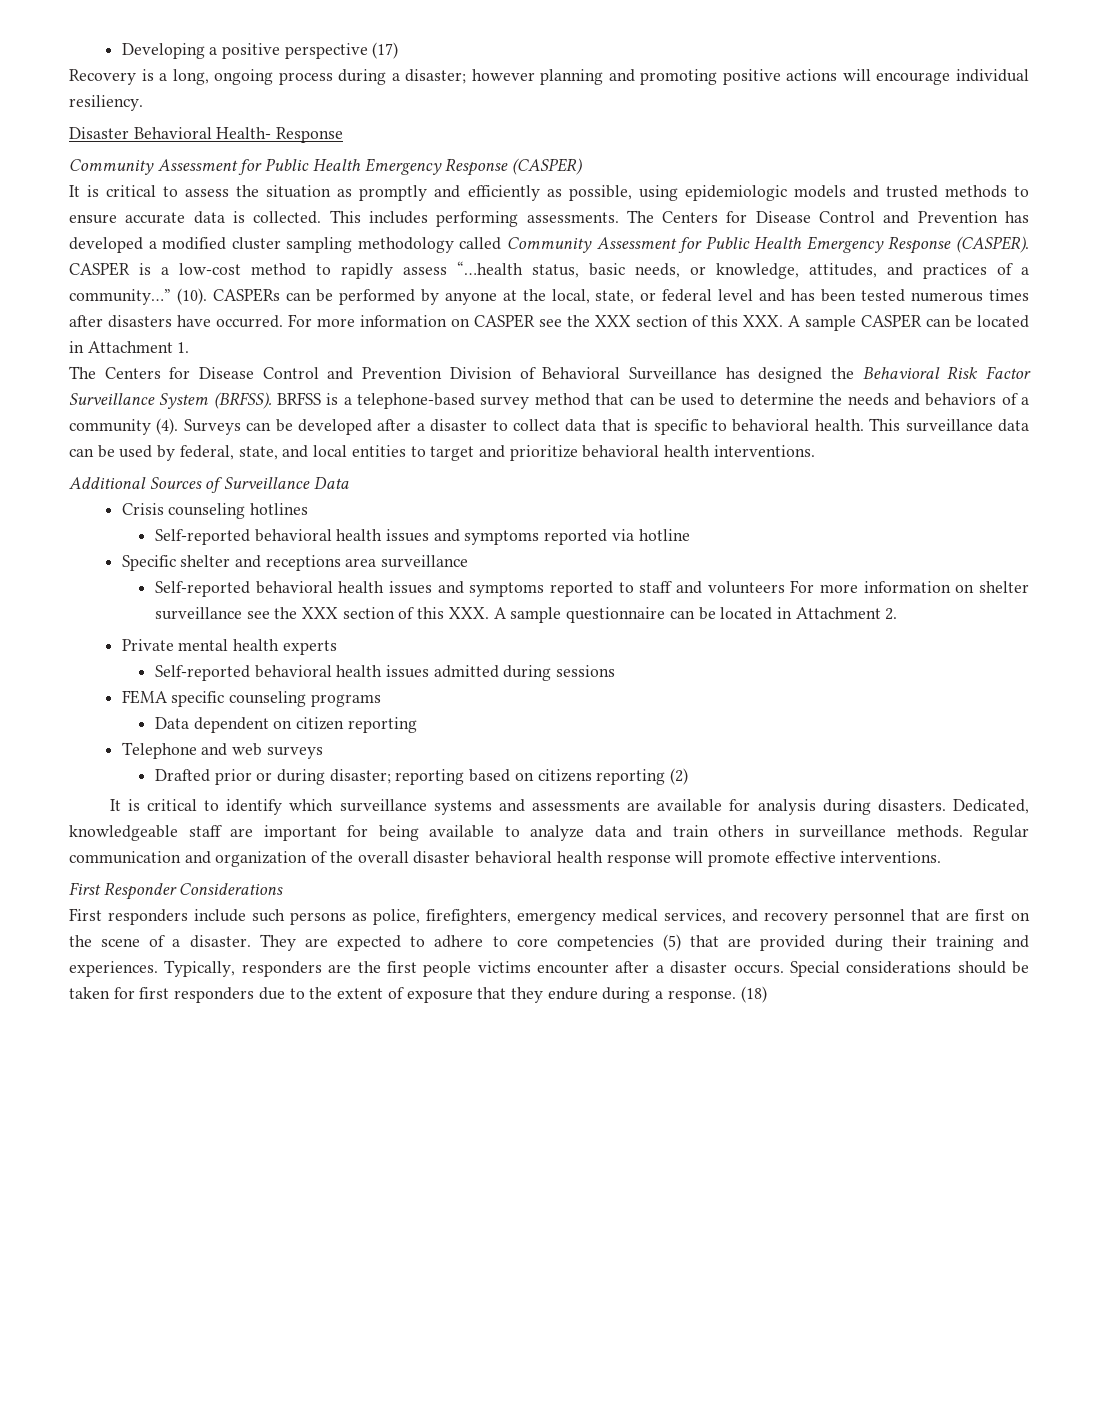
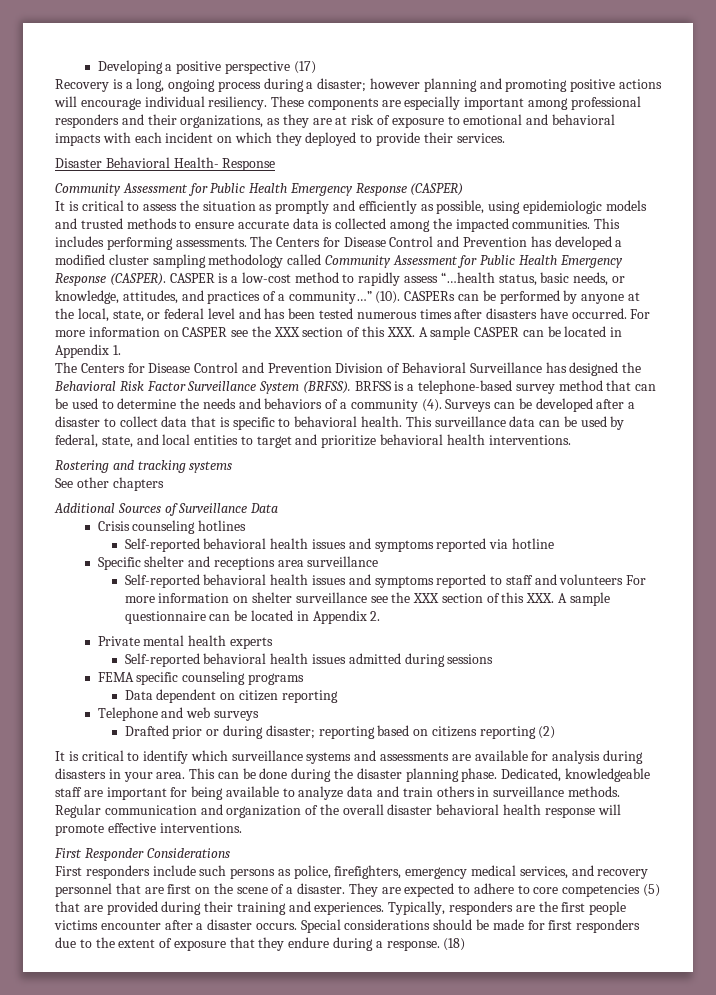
(143, 103) none -> [271,96,641,110] [55,114,615,128] [55,132,505,146] These components are especially important among professional responders and their organizations, as they are at risk of exposure to emotional and behavioral impacts with each incident on which they deployed to provide their services.
[253,211,322,224] collected. -> [335,218,591,232] collected among the impacted communities.
[87,341,173,353] Attachment -> [55,344,109,358] Appendix
(815, 451) none -> [55,460,233,473] [55,477,164,491] // Rostering and tracking systems // See other chapters
[795,607,881,619] Attachment -> [312,610,367,624] Appendix
[877,799,946,812] disasters. -> [55,768,498,782] disasters in your area. This can be done during the disaster planning phase.
[69,987,110,999] taken -> [492,919,524,930] made

